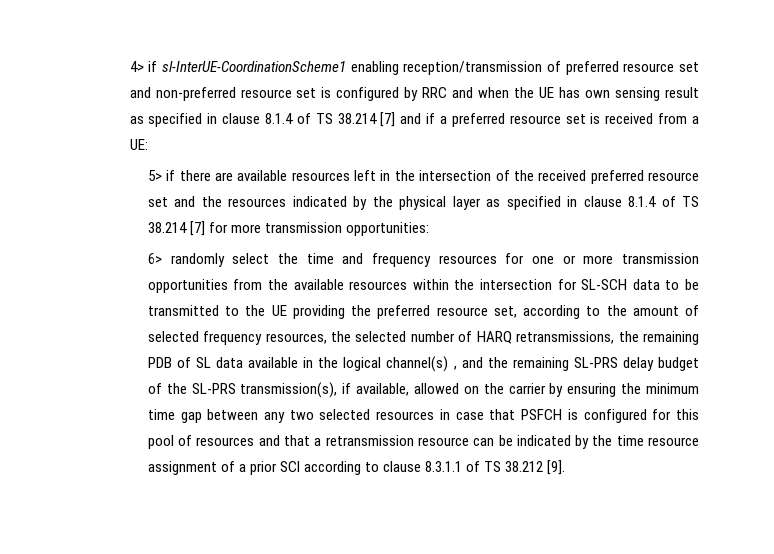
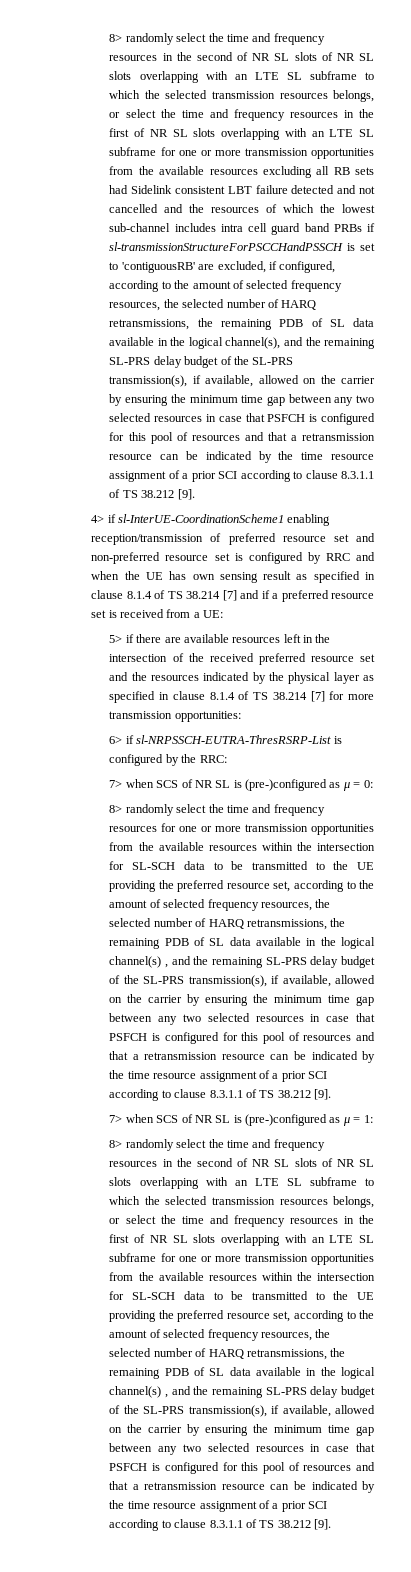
(129, 66) none -> [109,33,325,45] [109,52,374,61] [109,71,374,83] [109,90,374,102] [109,109,374,121] [109,128,375,140] [109,147,374,159] [109,166,375,178] [109,185,376,194] [109,204,375,213] [109,223,375,235] [109,242,375,251] [109,261,336,273] [109,280,342,292] [109,299,317,311] [109,318,375,330] [109,337,375,349] [109,356,294,368] [109,375,375,387] [109,394,375,406] [109,413,376,425] [109,432,375,444] [109,451,375,463] [109,470,374,482] [109,489,195,500] 8> randomly select the time and frequency resources in the second of NR SL slots of NR SL slots overlapping with an LTE SL subframe to which the selected transmission resources belongs, or select the time and frequency resources in the first of NR SL slots overlapping with an LTE SL subframe for one or more transmission opportunities from the available resources excluding all RB sets had Sidelink consistent LBT failure detected and not cancelled and the resources of which the lowest sub-channel includes intra cell guard band PRBs if sl-transmissionStructureForPSCCHandPSSCH is set to 'contiguousRB' are excluded, if configured, according to the amount of selected frequency resources, the selected number of HARQ retransmissions, the remaining PDB of SL data available in the logical channel(s), and the remaining SL-PRS delay budget of the SL-PRS transmission(s), if available, allowed on the carrier by ensuring the minimum time gap between any two selected resources in case that PSFCH is configured for this pool of resources and that a retransmission resource can be indicated by the time resource assignment of a prior SCI according to clause 8.3.1.1 of TS 38.212 [9]. //
(162, 258) none -> [125,735,342,744] [109,754,227,766] [109,779,373,791] [109,805,123,813] if sl-NRPSSCH-EUTRA-ThresRSRP-List is configured by the RRC: // 7> when SCS of NR SL is (pre-)configured as μ = 0: // 8>
(566, 467) none -> [109,1114,373,1126] [109,1139,325,1151] [109,1158,374,1167] [109,1177,374,1189] [109,1196,374,1208] [109,1215,374,1227] [109,1234,375,1246] [109,1253,374,1265] [109,1272,375,1281] [109,1291,375,1300] [109,1310,374,1322] [109,1329,331,1341] [109,1348,346,1360] [109,1367,376,1379] [109,1386,375,1398] [109,1405,376,1417] [109,1424,374,1436] [109,1443,376,1455] [109,1462,375,1474] [109,1481,375,1493] [109,1500,328,1512] [109,1519,332,1531] // 7> when SCS of NR SL is (pre-)configured as μ = 1: // 8> randomly select the time and frequency resources in the second of NR SL slots of NR SL slots overlapping with an LTE SL subframe to which the selected transmission resources belongs, or select the time and frequency resources in the first of NR SL slots overlapping with an LTE SL subframe for one or more transmission opportunities from the available resources within the intersection for SL-SCH data to be transmitted to the UE providing the preferred resource set, according to the amount of selected frequency resources, the selected number of HARQ retransmissions, the remaining PDB of SL data available in the logical channel(s) , and the remaining SL-PRS delay budget of the SL-PRS transmission(s), if available, allowed on the carrier by ensuring the minimum time gap between any two selected resources in case that PSFCH is configured for this pool of resources and that a retransmission resource can be indicated by the time resource assignment of a prior SCI according to clause 8.3.1.1 of TS 38.212 [9].

